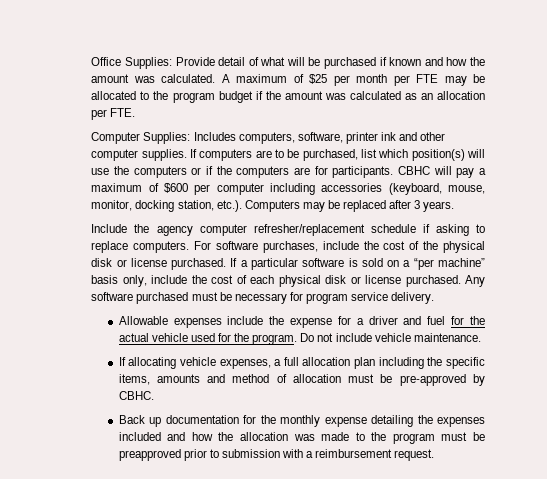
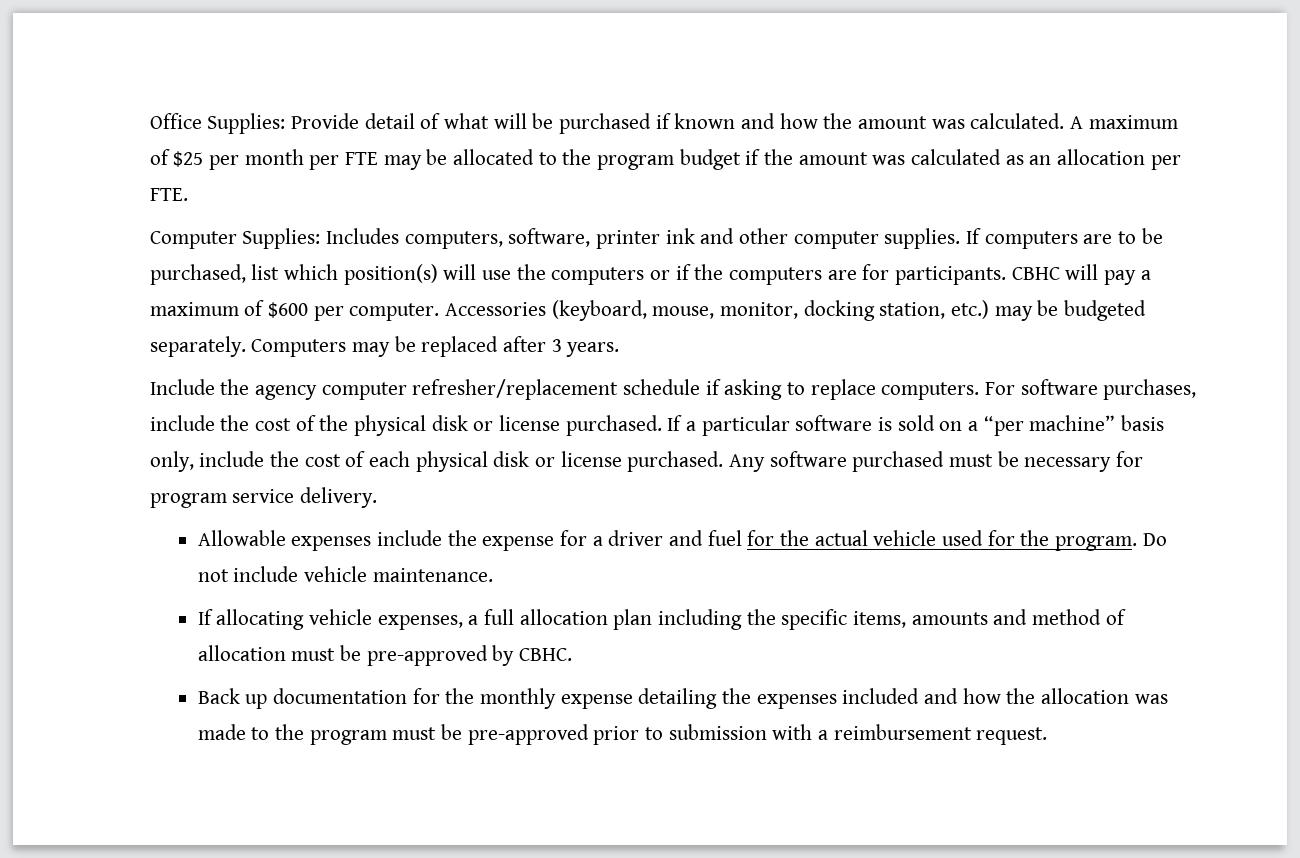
[216,183,383,195] computer including accessories -> [349,302,547,321] computer. Accessories
[216,200,242,212] etc.). -> [951,300,1147,321] [149,336,246,357] etc.) may be budgeted separately.
[118,449,181,461] preapproved -> [467,724,589,745] pre-approved

